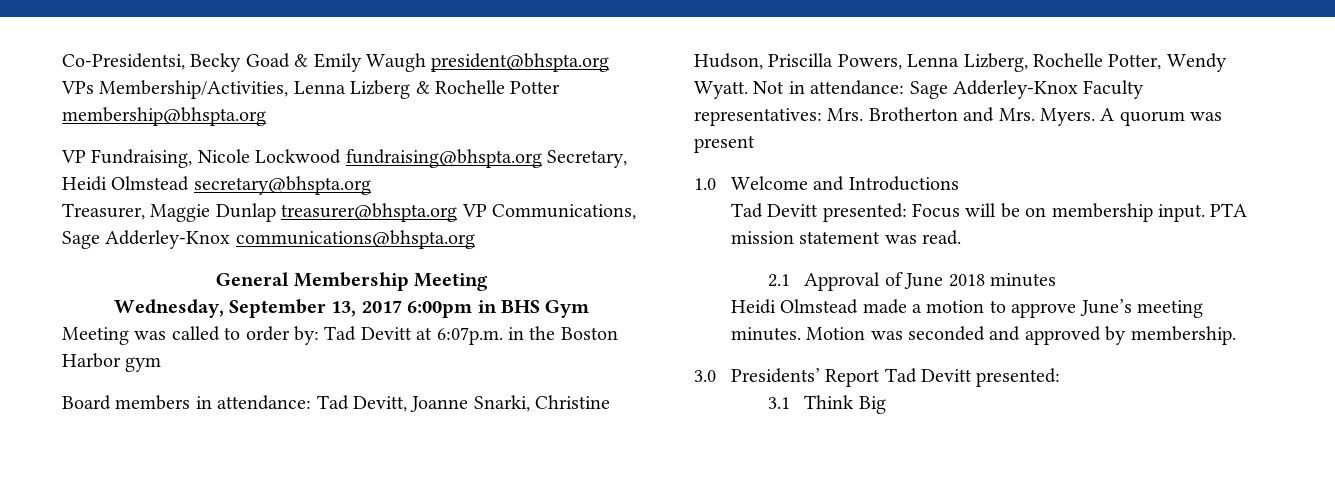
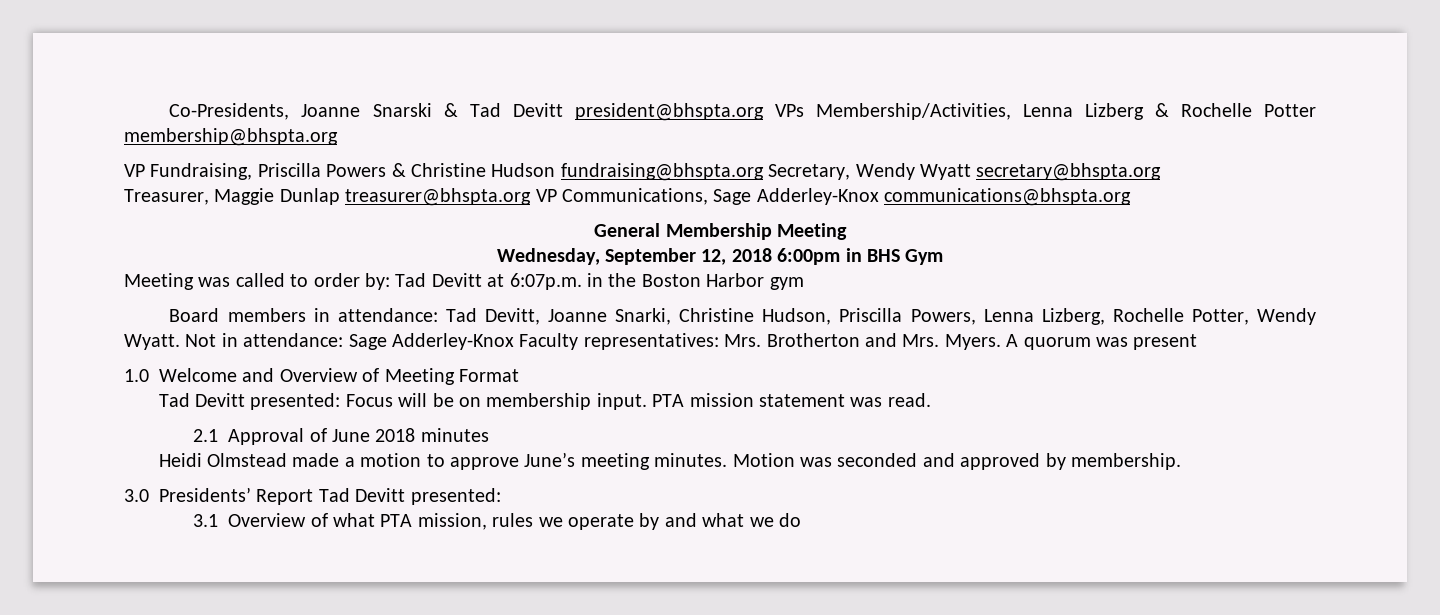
[62,53,426,72] Co-Presidentsi, Becky Goad & Emily Waugh -> [169,103,563,120] Co-Presidents, Joanne Snarski & Tad Devitt
[197,149,627,168] [62,176,190,191] Nicole Lockwood fundraising@bhspta.org Secretary, Heidi Olmstead -> [257,163,971,181] Priscilla Powers & Christine Hudson fundraising@bhspta.org Secretary, Wendy Wyatt
[331,300,402,317] 13, 2017 -> [701,248,772,265] 12, 2018
[848,176,959,191] Introductions -> [279,368,519,385] Overview of Meeting Format
[804,395,886,414] Think Big -> [228,513,801,530] Overview of what PTA mission, rules we operate by and what we do

